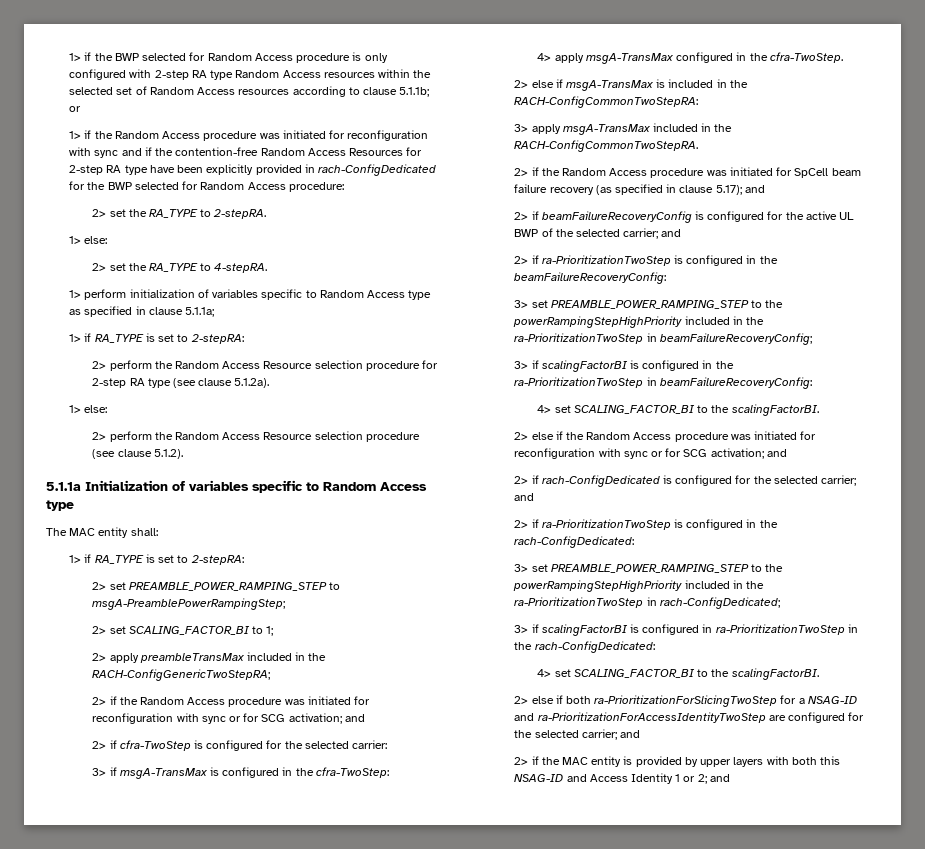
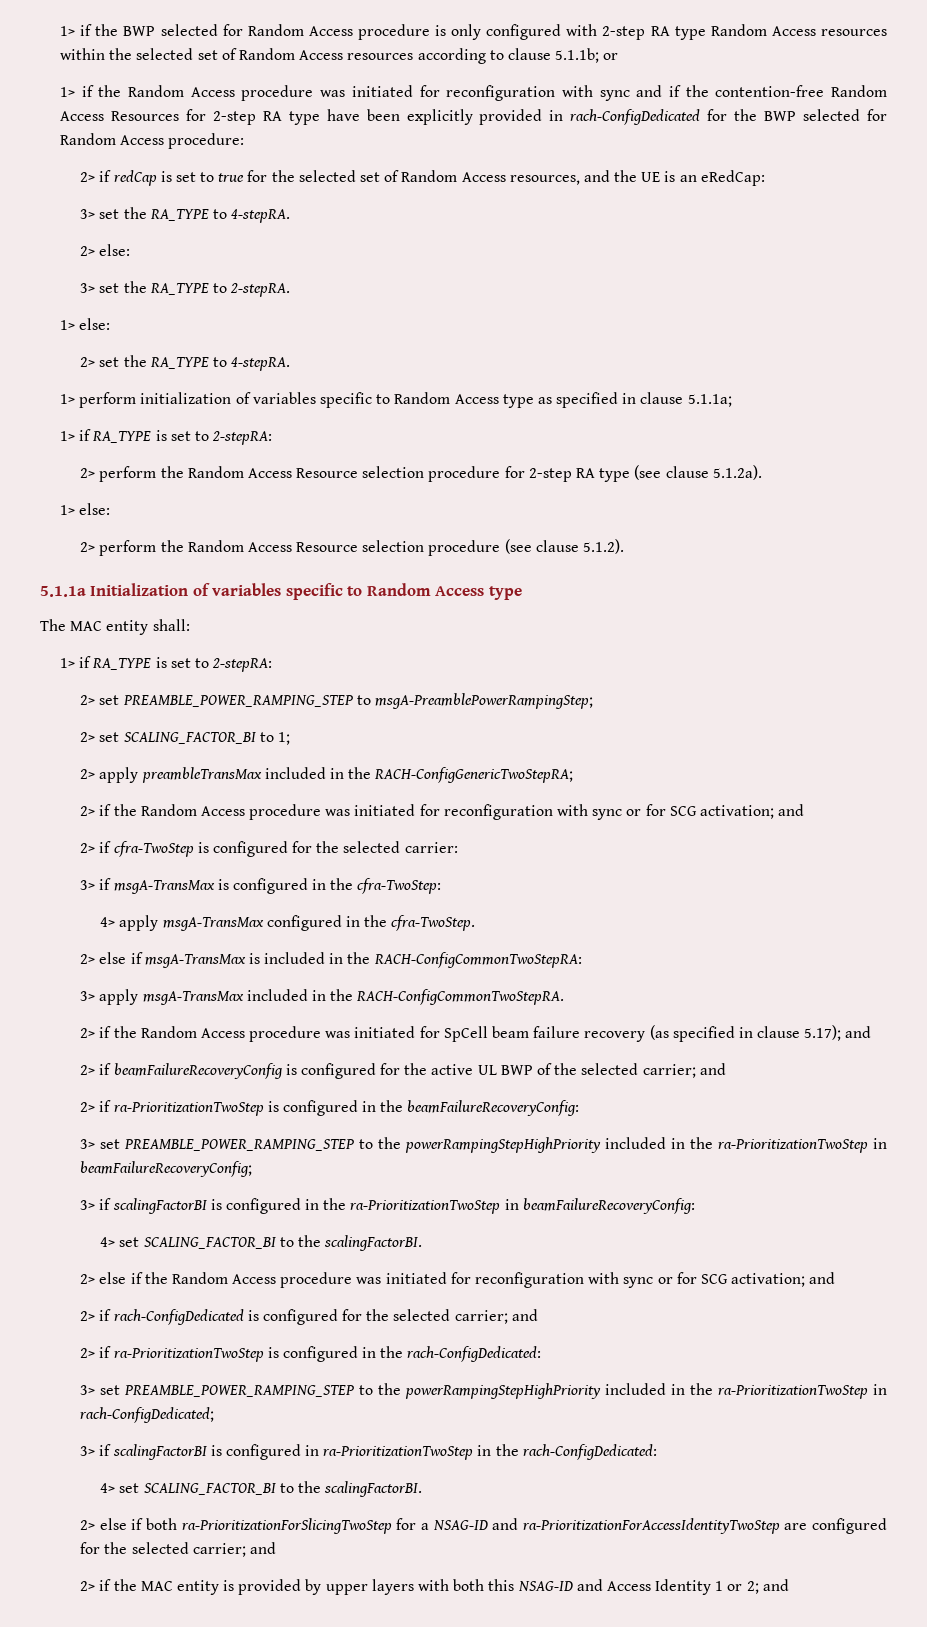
(107, 213) none -> [99,170,765,186] [80,207,291,223] [80,244,131,256] [80,283,96,293] if redCap is set to true for the selected set of Random Access resources, and the UE is an eRedCap: // 3> set the RA_TYPE to 4-stepRA. // 2> else: // 3>

